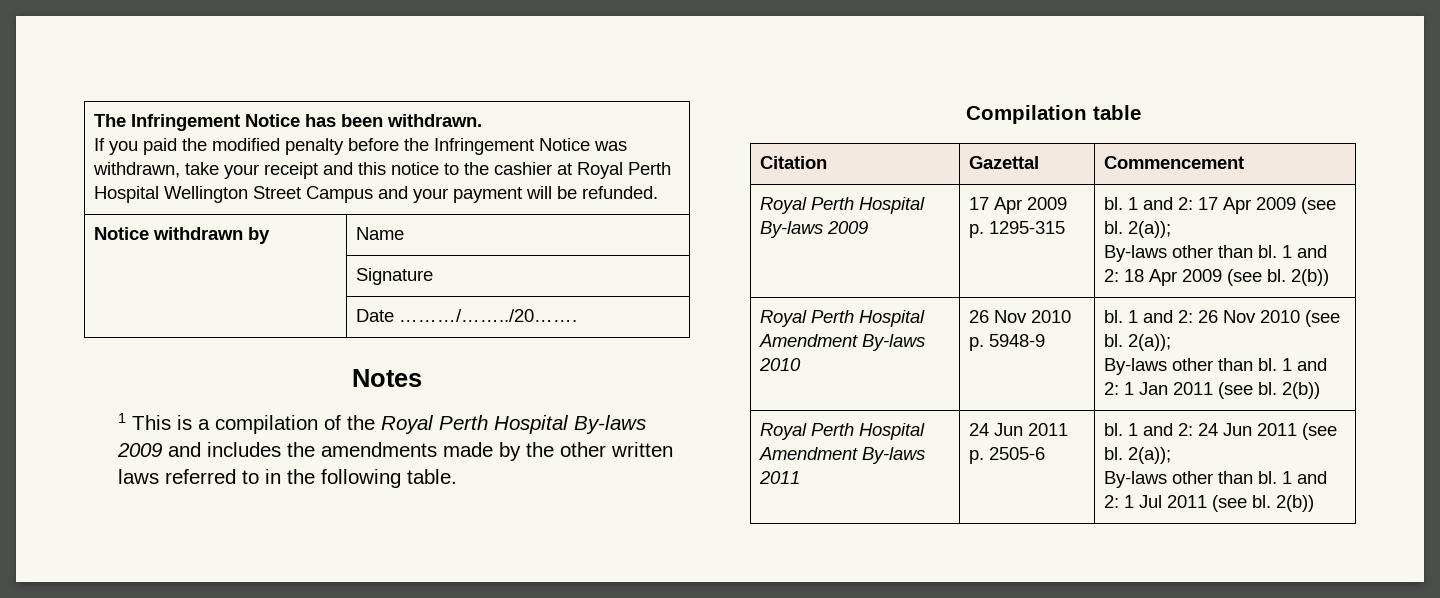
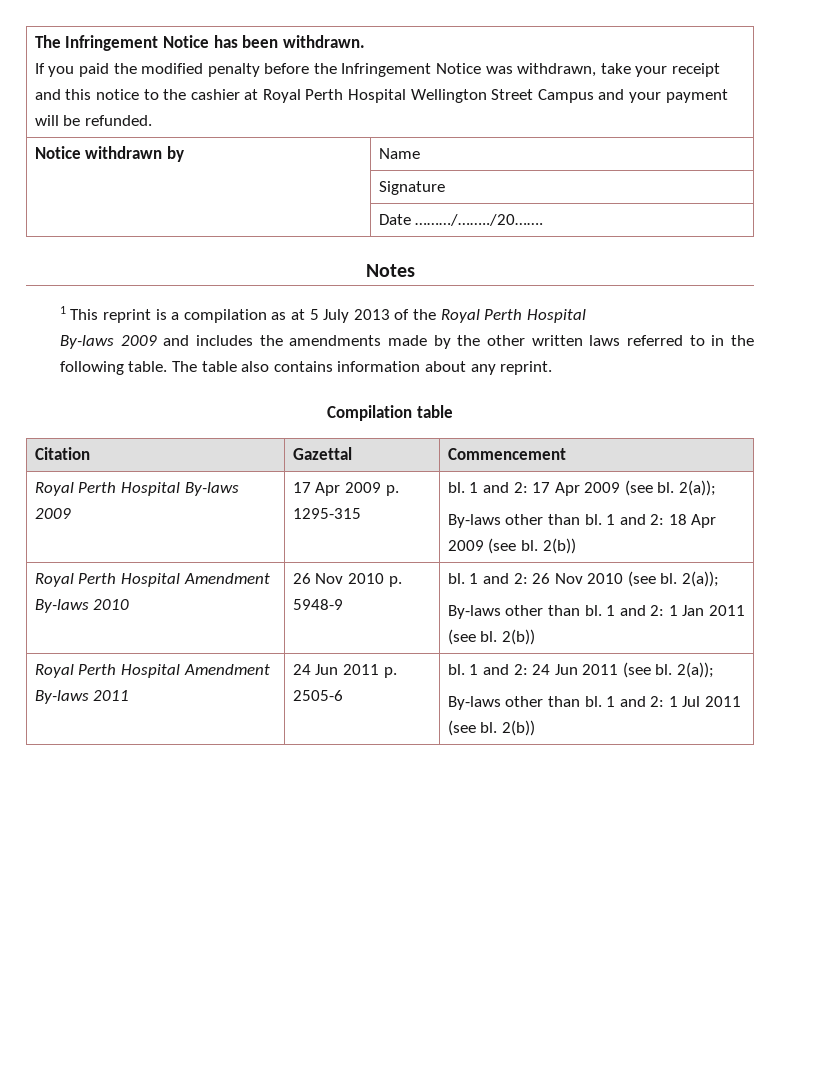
(171, 422) none -> [103,309,152,323] reprint
(318, 424) none -> [271,309,390,323] as at 5 July 2013
(569, 424) none -> (586, 316) //
(457, 476) none -> [172,361,553,375] The table also contains information about any reprint.

